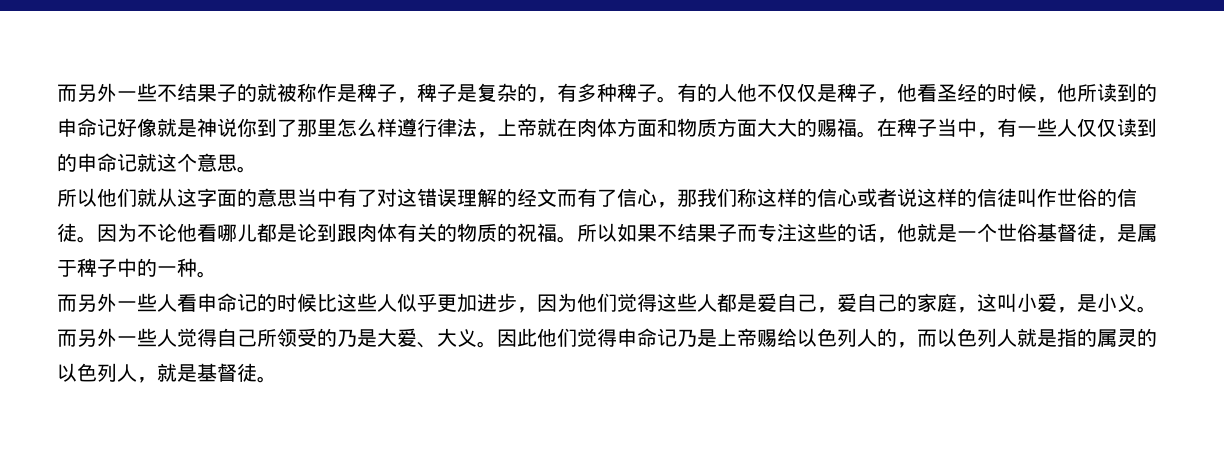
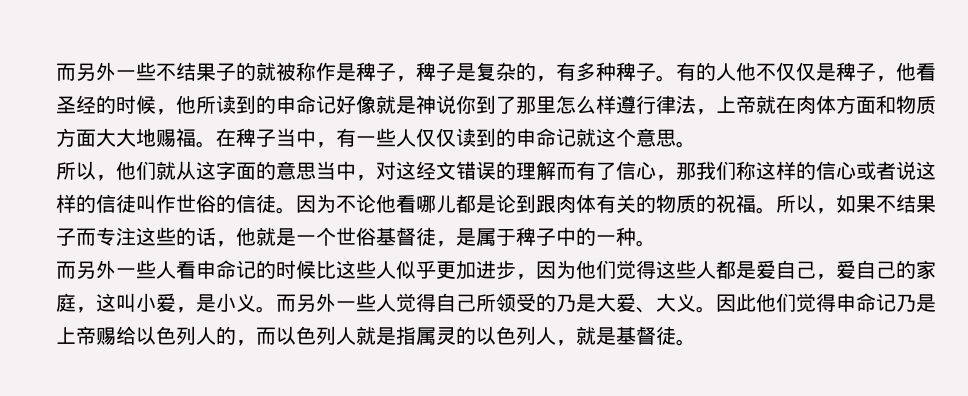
[797,118,817,137] 的 -> [136,128,156,147] 地
(97, 197) none -> [96,175,116,181] ，
[337,188,557,207] 有了对这错误理解的经文 -> [356,161,556,181] ，对这经文错误的理解
(617, 232) none -> [816,208,836,214] ，
[1077,328,1097,347] 的 -> (416, 335) none

